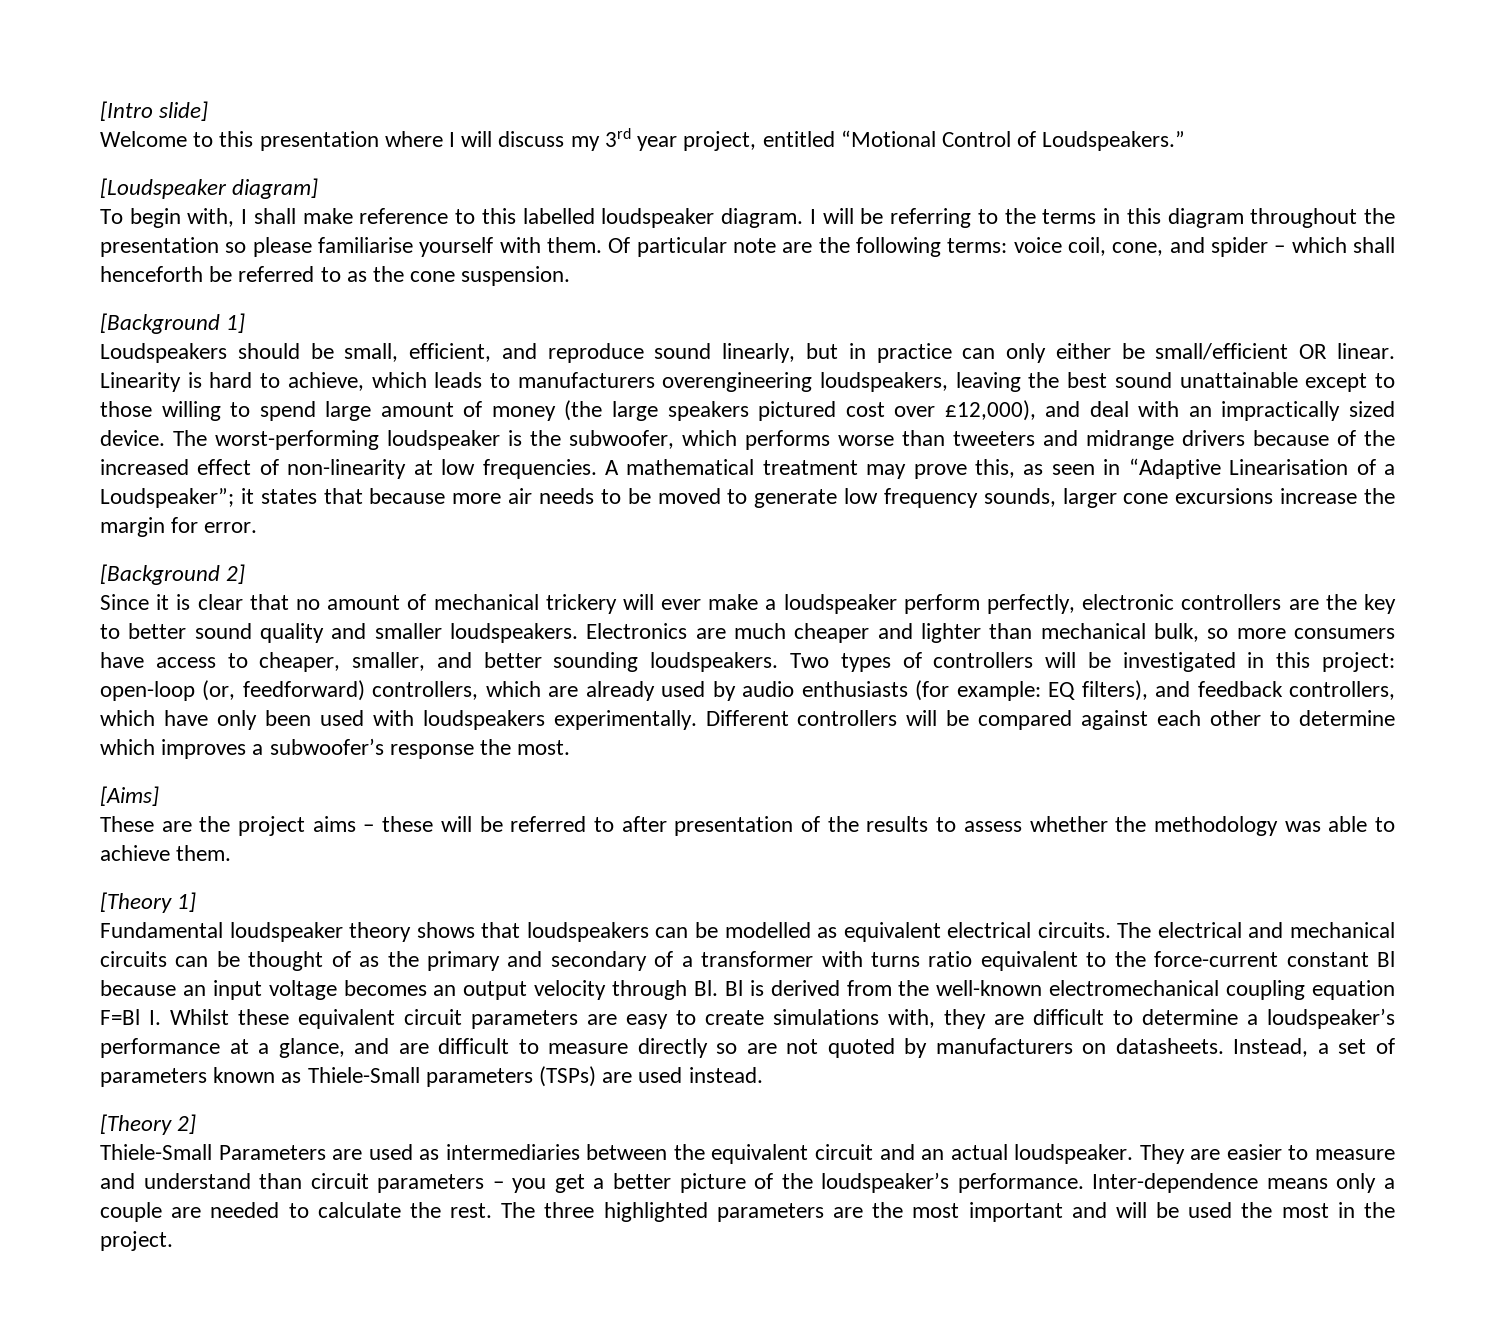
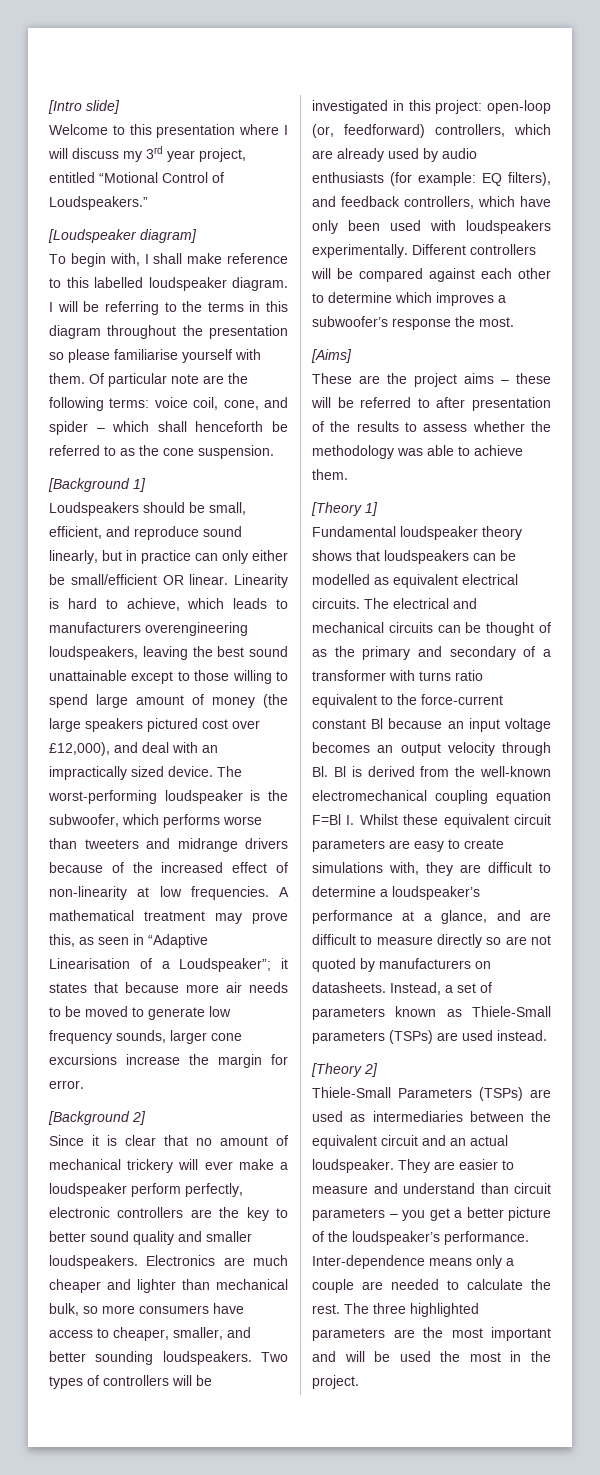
(326, 1152) none -> [479,1087,523,1101] (TSPs)

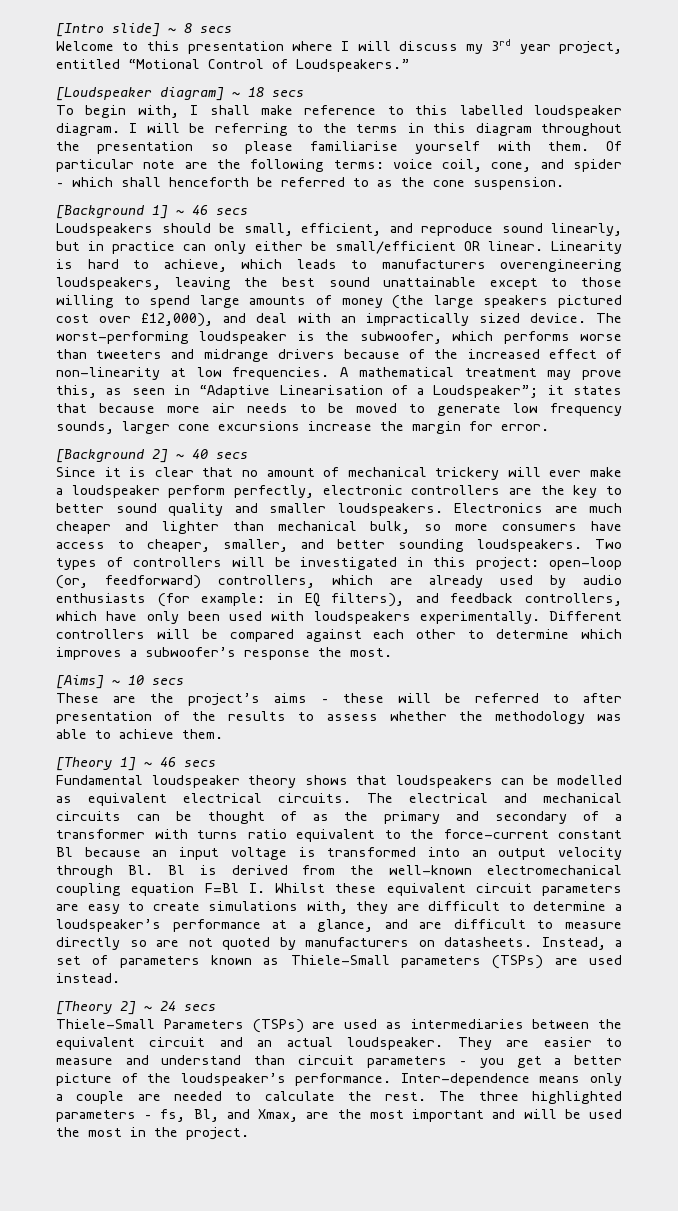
(120, 107) none -> [168,23,232,33] ~ 8 secs
(197, 236) none -> [232,87,304,97] ~ 18 secs
(146, 485) none -> [176,205,248,215] ~ 46 secs
[136,695,184,705] amount -> [249,296,307,305] amounts
(146, 1118) none -> [176,449,248,459] ~ 40 secs
(476, 179) none -> [276,593,293,603] in
(352, 356) none -> [112,675,184,685] ~ 10 secs
[414,373,457,387] project -> [188,693,260,706] project’s
(378, 509) none -> [144,757,216,767] ~ 46 secs
[312,742,370,753] becomes -> [298,847,460,857] is transformed into
(378, 1070) none -> [144,1001,216,1011] ~ 24 secs
(385, 1334) none -> [144,1109,299,1122] – fs, Bl, and Xmax,

